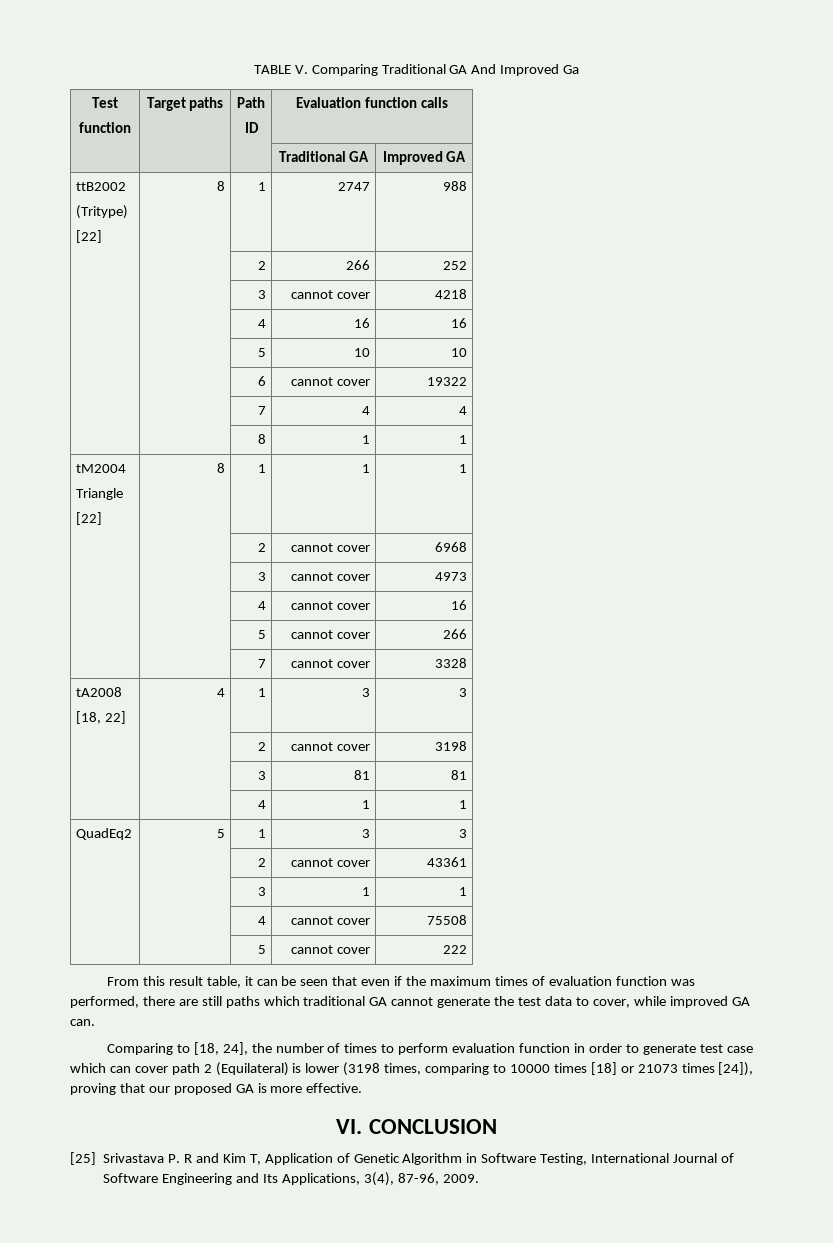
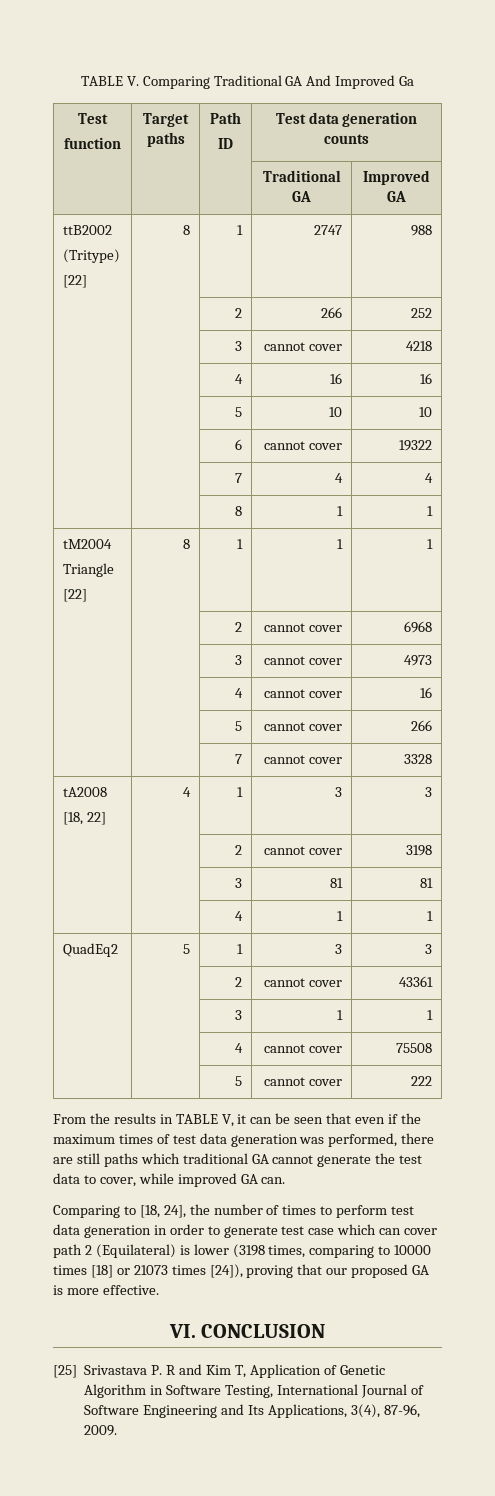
[296,97,448,108] Evaluation function calls -> [275,112,418,127] [324,134,369,144] Test data generation counts
[142,976,241,988] this result table, -> [89,1113,234,1127] the results in TABLE V,
[548,976,667,986] evaluation function -> [172,1133,298,1147] test data generation
[452,1043,571,1053] evaluation function -> [391,1206,415,1215] [53,1224,151,1238] test data generation

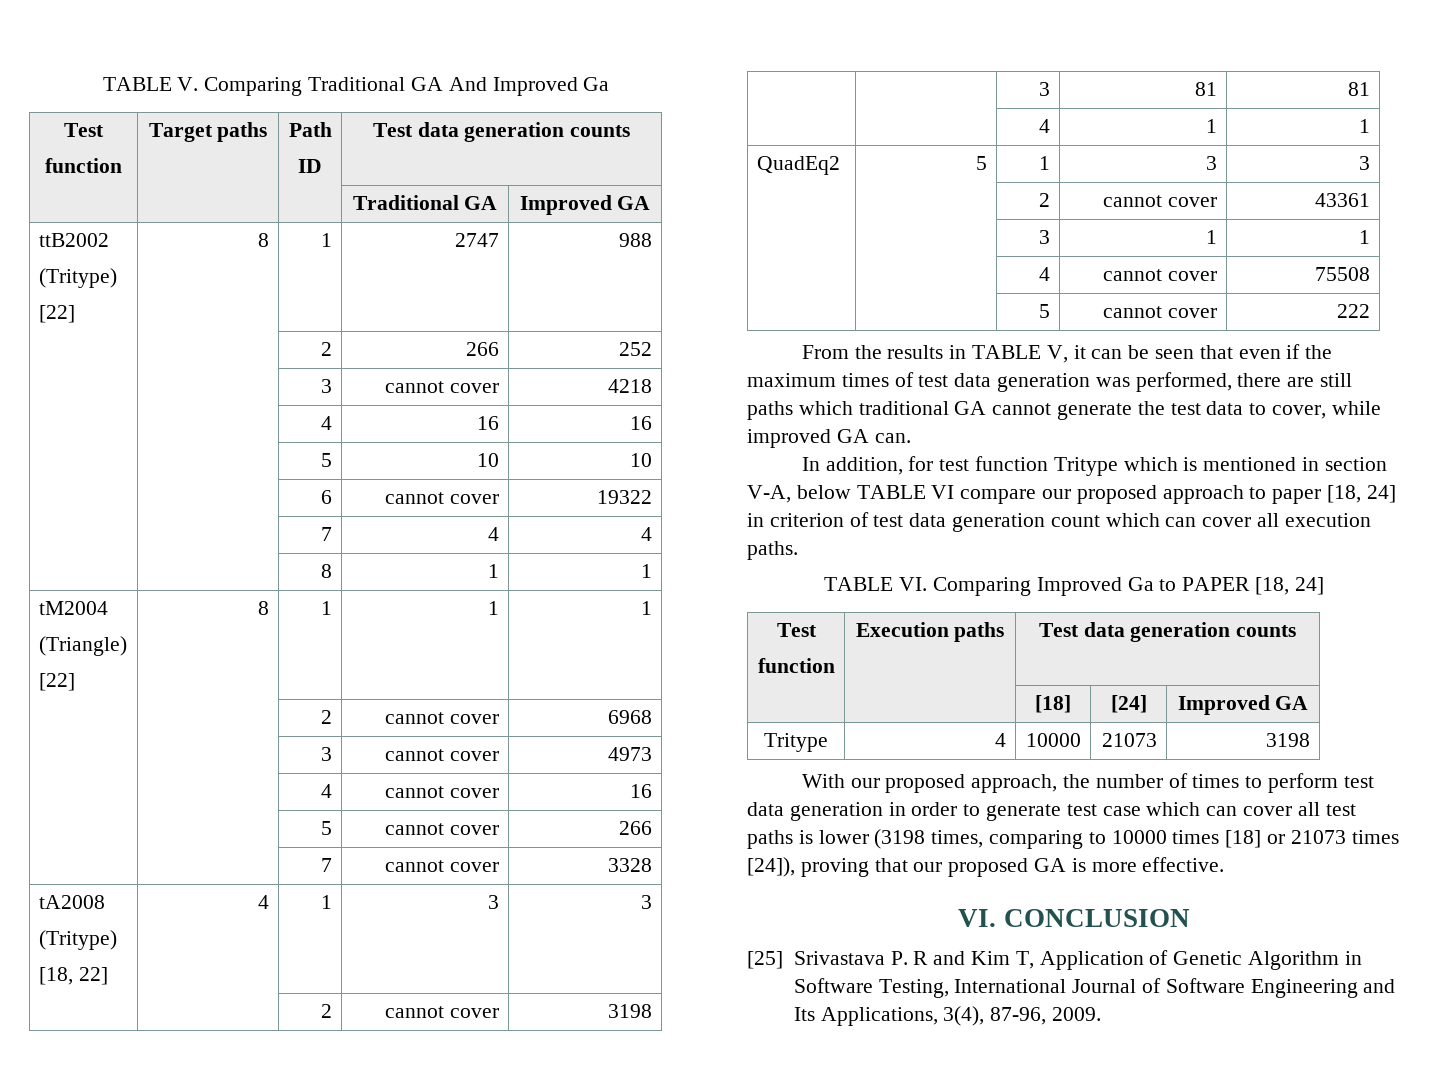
[63,563,115,577] Triangle -> [38,636,127,656] (Triangle)
(108, 792) none -> [38,930,117,950] // (Tritype)
[53,1205,186,1218] Comparing to [18, 24], -> [801,456,1387,476] [747,485,1396,504] [747,512,1371,532] [747,541,798,560] [824,577,1324,596] [776,623,817,637] [757,658,835,673] [855,622,1005,642] [1038,622,1297,642] [1035,695,1071,713] [1110,695,1147,713] [1177,695,1309,715] [764,733,828,752] [995,733,1007,747] [1026,733,1082,747] [1102,733,1158,747] [1266,733,1311,747] [801,774,1058,793] In addition, for test function Tritype which is mentioned in section V-A, below TABLE VI compare our proposed approach to paper [18, 24] in criterion of test data generation count which can cover all execution paths. // TABLE VI. Comparing Improved Ga to PAPER [18, 24] // Test // function | Execution paths | Test data generation counts // | | [18] | [24] | Improved GA // Tritype | 4 | 10000 | 21073 | 3198 // With our proposed approach,
[53,1244,176,1258] path 2 (Equilateral) -> [1297,802,1356,816] [747,830,793,849] all test paths

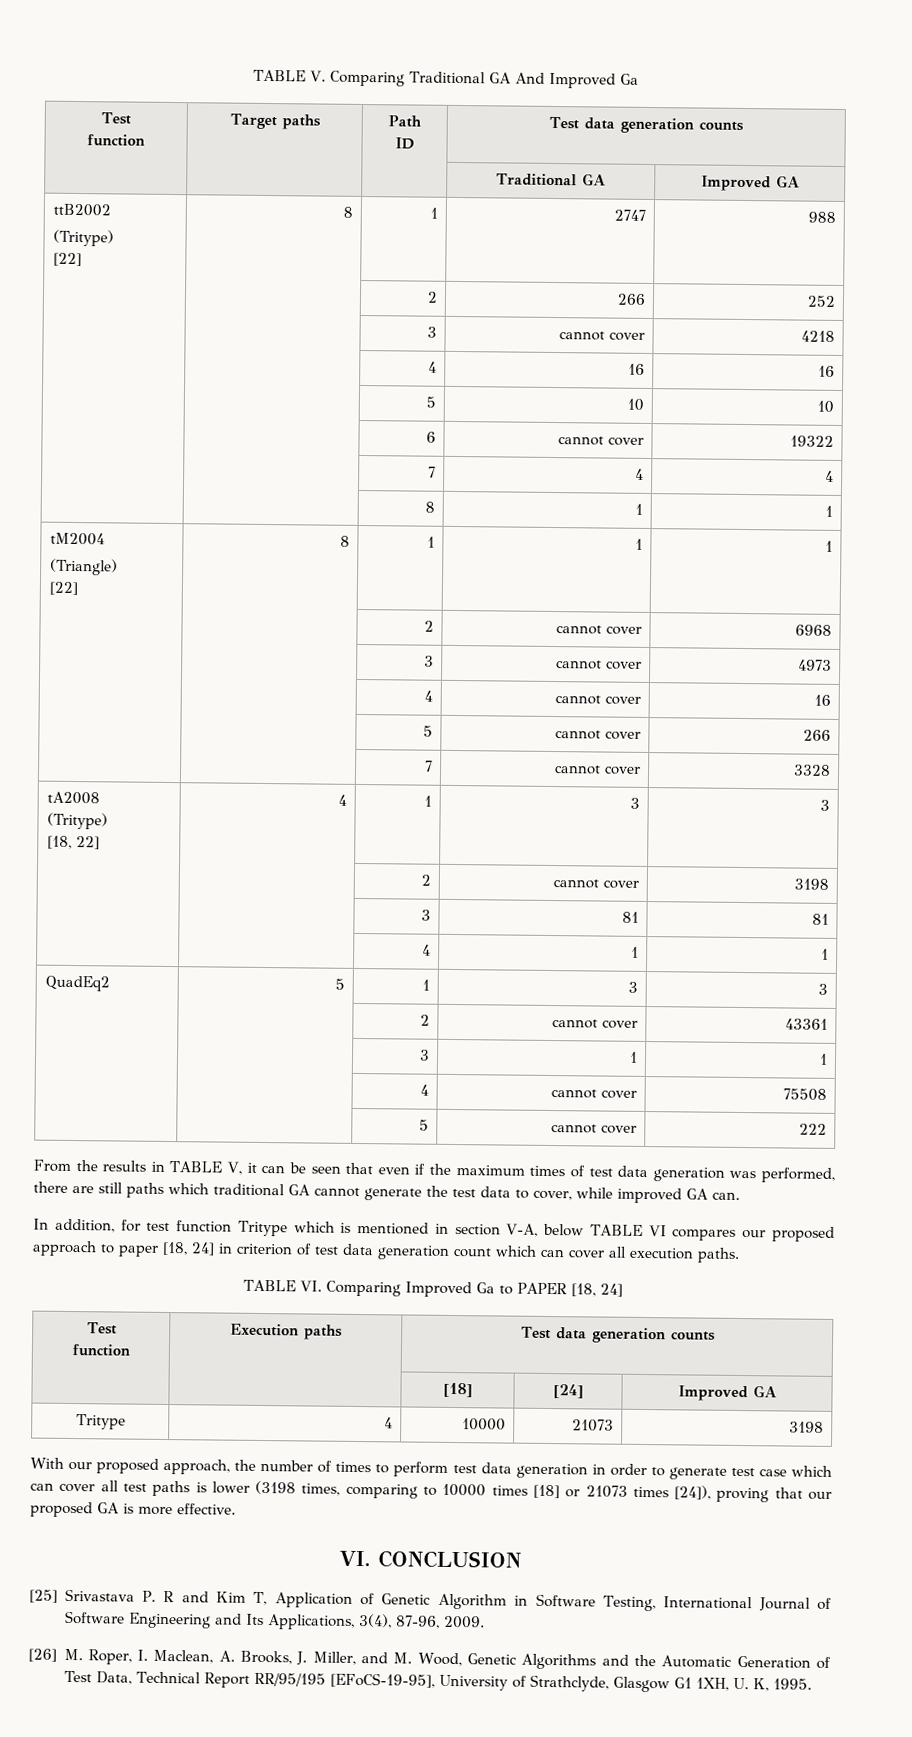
[960,489,1037,504] compare -> [672,1228,737,1241] compares
(1101, 1014) none -> [28,1648,831,1670] [63,1670,813,1693] // [26] M. Roper, I. Maclean, A. Brooks, J. Miller, and M. Wood, Genetic Algorithms and the Automatic Generation of Test Data, Technical Report RR/95/195 [EFoCS-19-95], University of Strathclyde, Glasgow G1 1XH, U. K, 1995.

